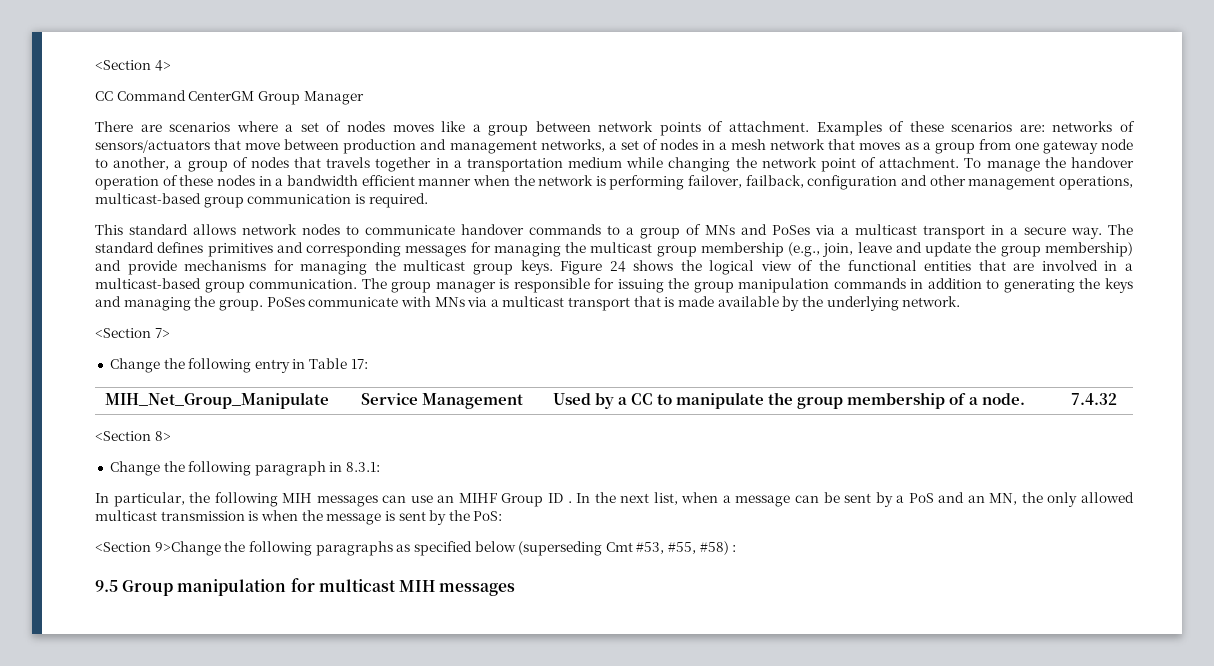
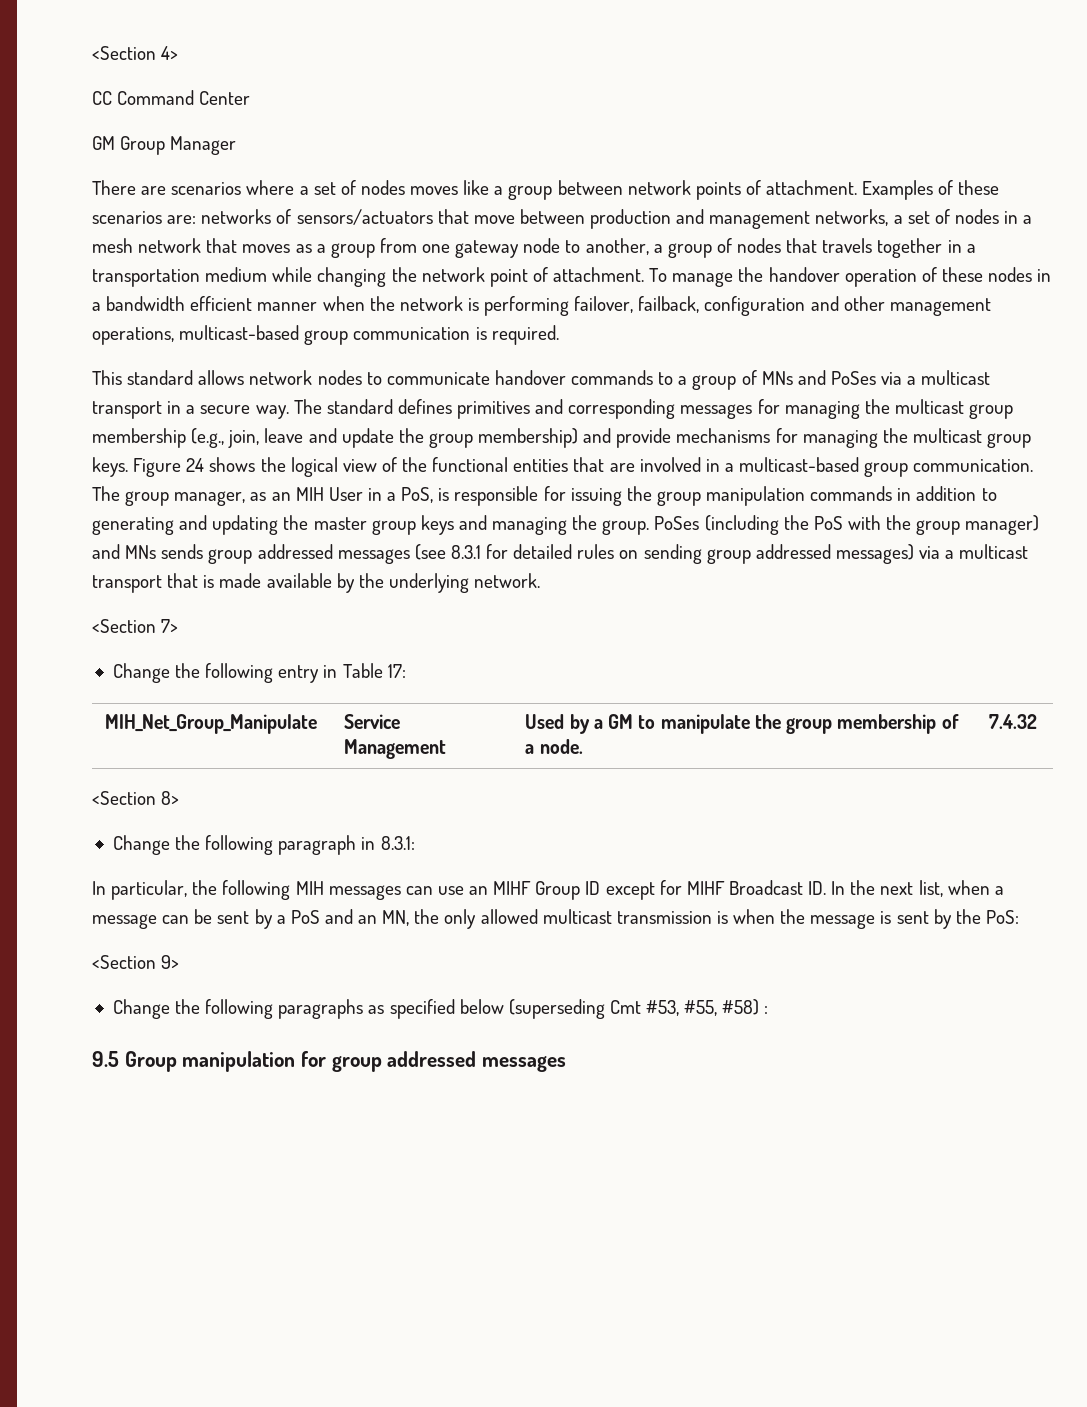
[188,91,255,101] CenterGM -> [199,91,251,105] [92,136,115,150] Center // GM
[435,281,496,293] manager -> [174,487,434,506] manager, as an MIH User in a PoS,
[1079,278,1101,289] the -> [179,515,416,535] and updating the master group
[308,296,465,307] communicate with MNs -> [704,515,1040,535] [92,544,914,564] (including the PoS with the group manager) and MNs sends group addressed messages (see 8.3.1 for detailed rules on sending group addressed messages)
[631,393,654,405] CC -> [608,714,634,729] GM
[567,501,572,503] . -> [605,880,827,900] except for MIHF Broadcast ID.
[154,541,221,556] 9>Change -> [161,955,180,969] [112,999,170,1019] 9> // Change
[318,579,435,592] multicast MIH -> [331,1051,477,1072] group addressed

